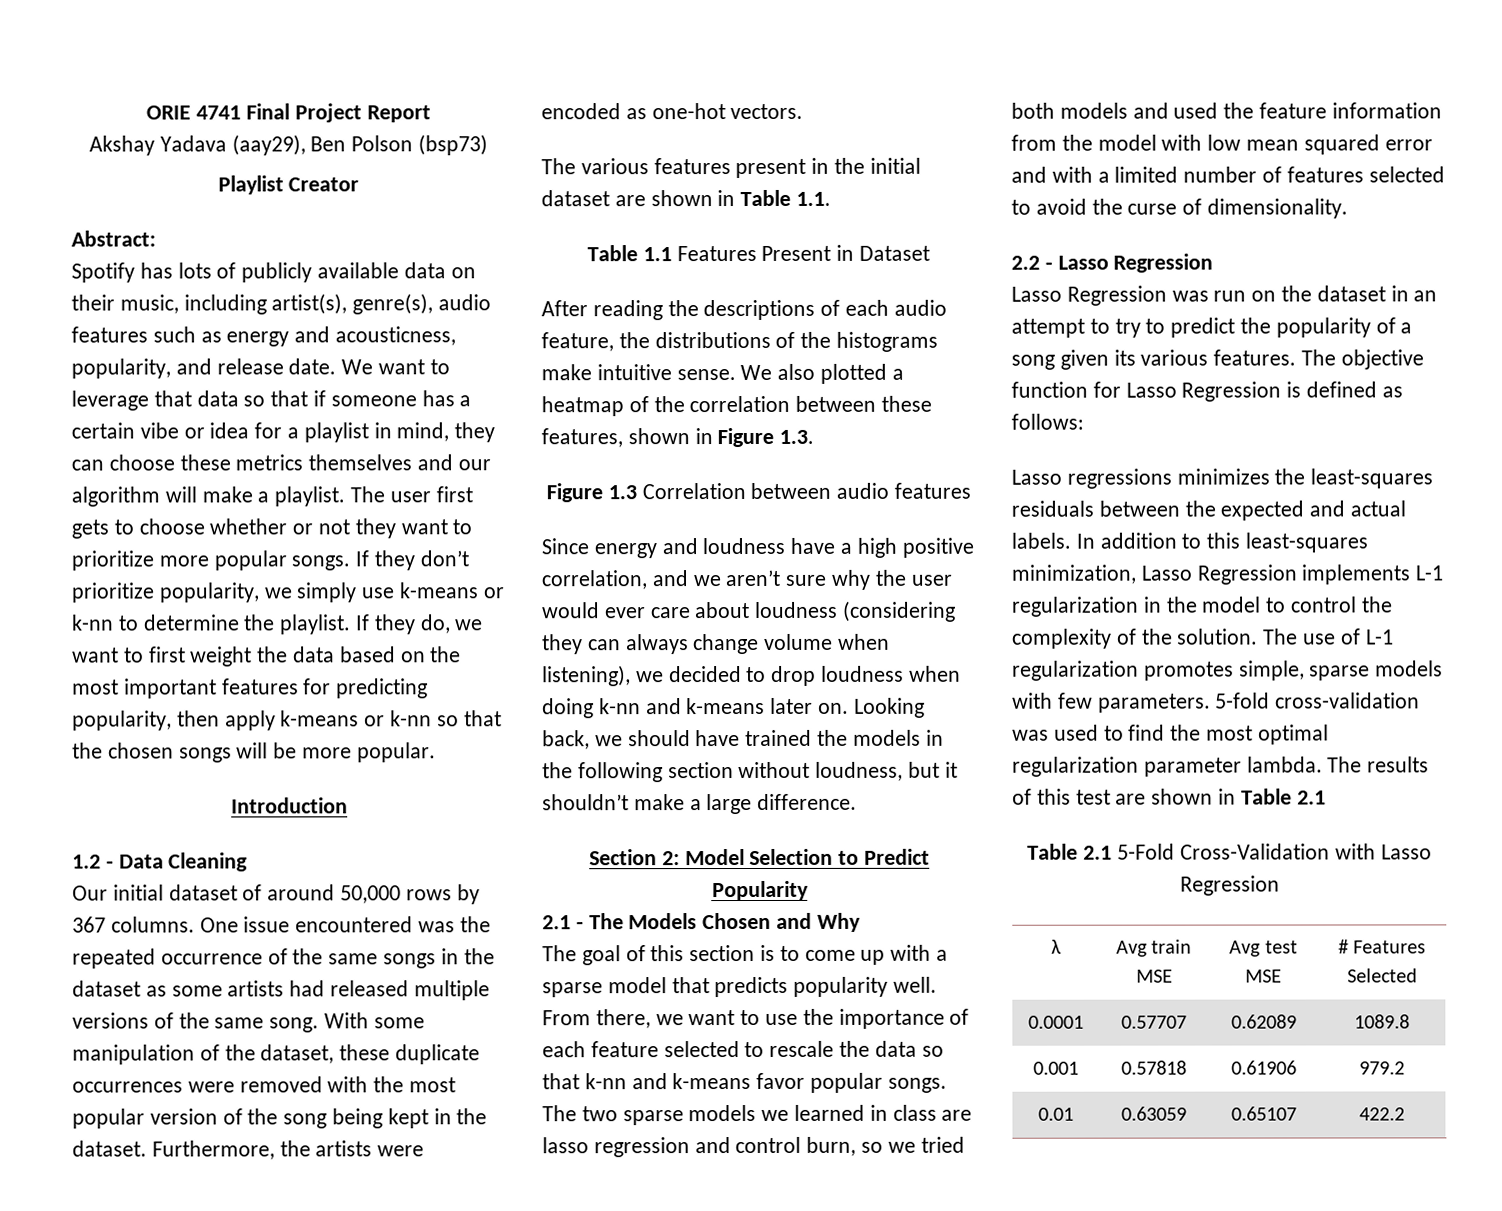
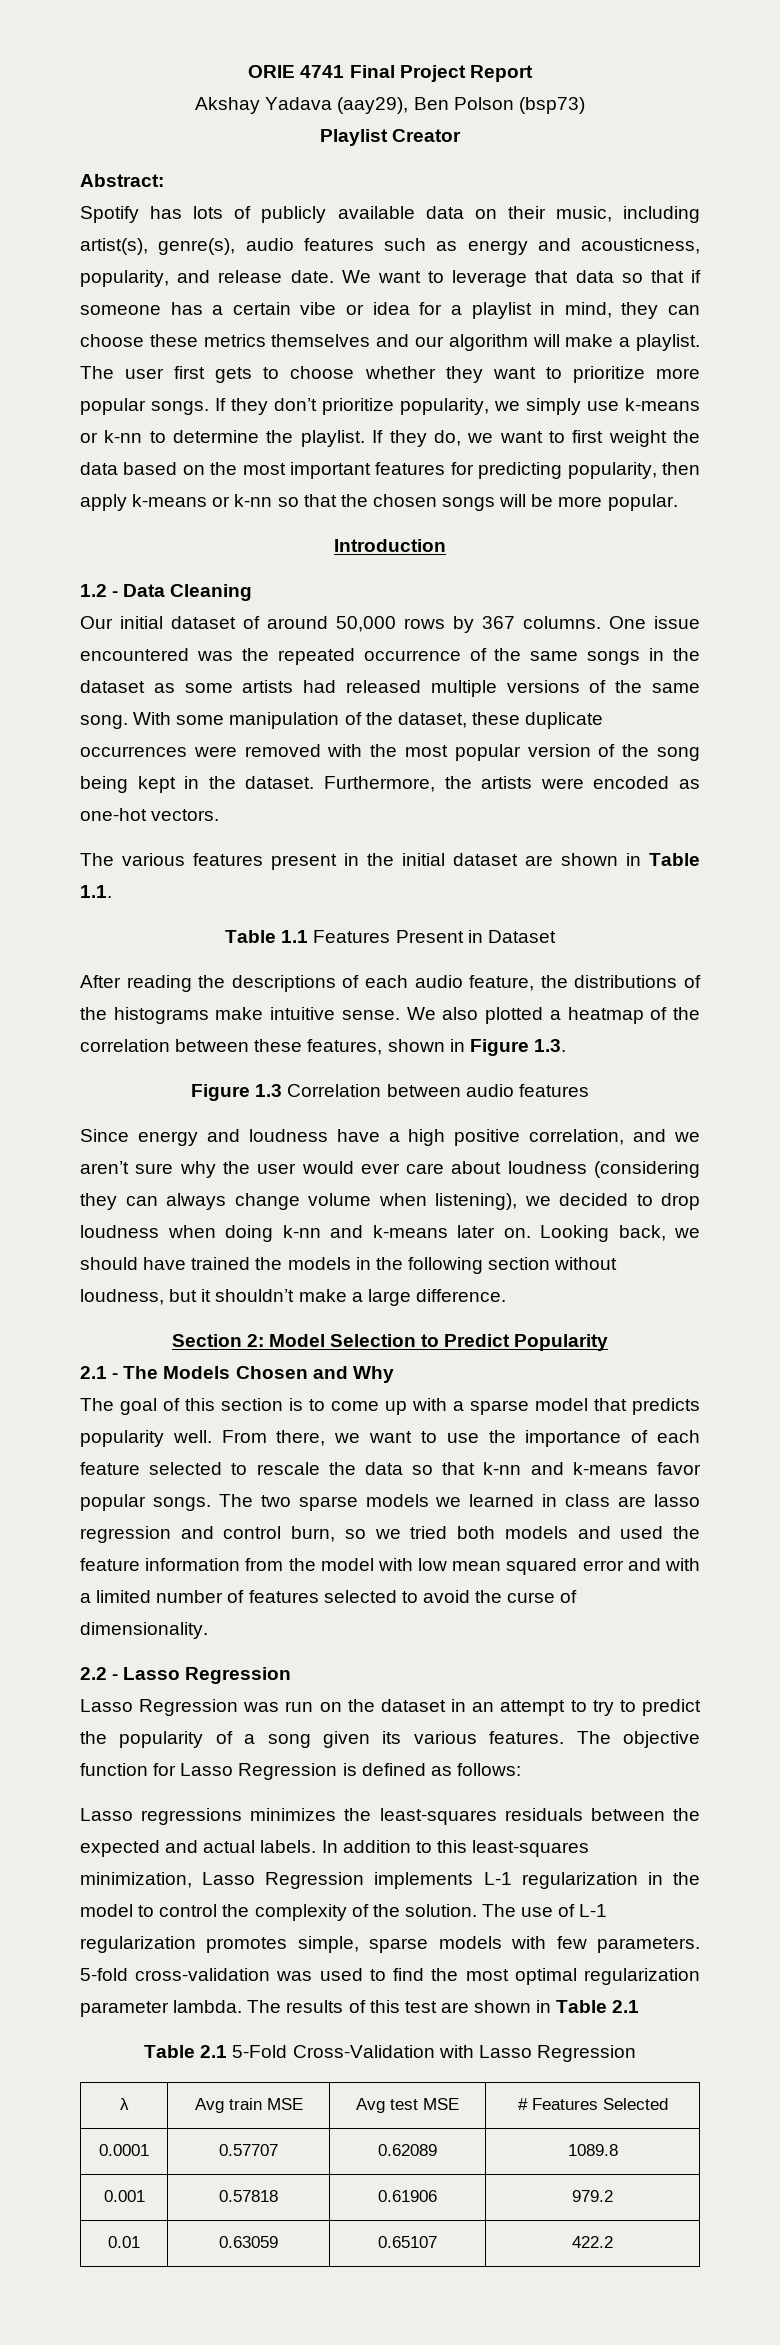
[292,519,351,535] or not -> (436, 372) none

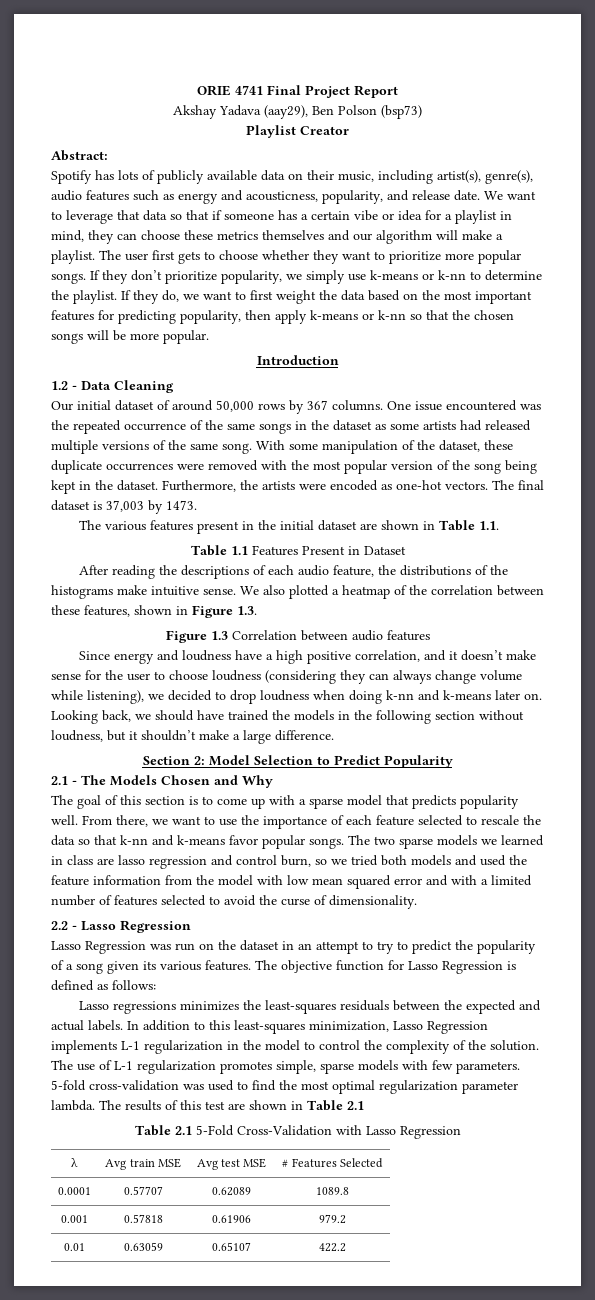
(220, 815) none -> [492,480,544,490] [51,500,197,514] The final dataset is 37,003 by 1473.
[673,1132,700,1142] [80,1161,502,1178] we aren’t sure why the user would ever care about -> [448,650,536,661] [51,670,208,681] it doesn’t make sense for the user to choose
[378,1193,427,1206] when -> [51,690,83,700] while

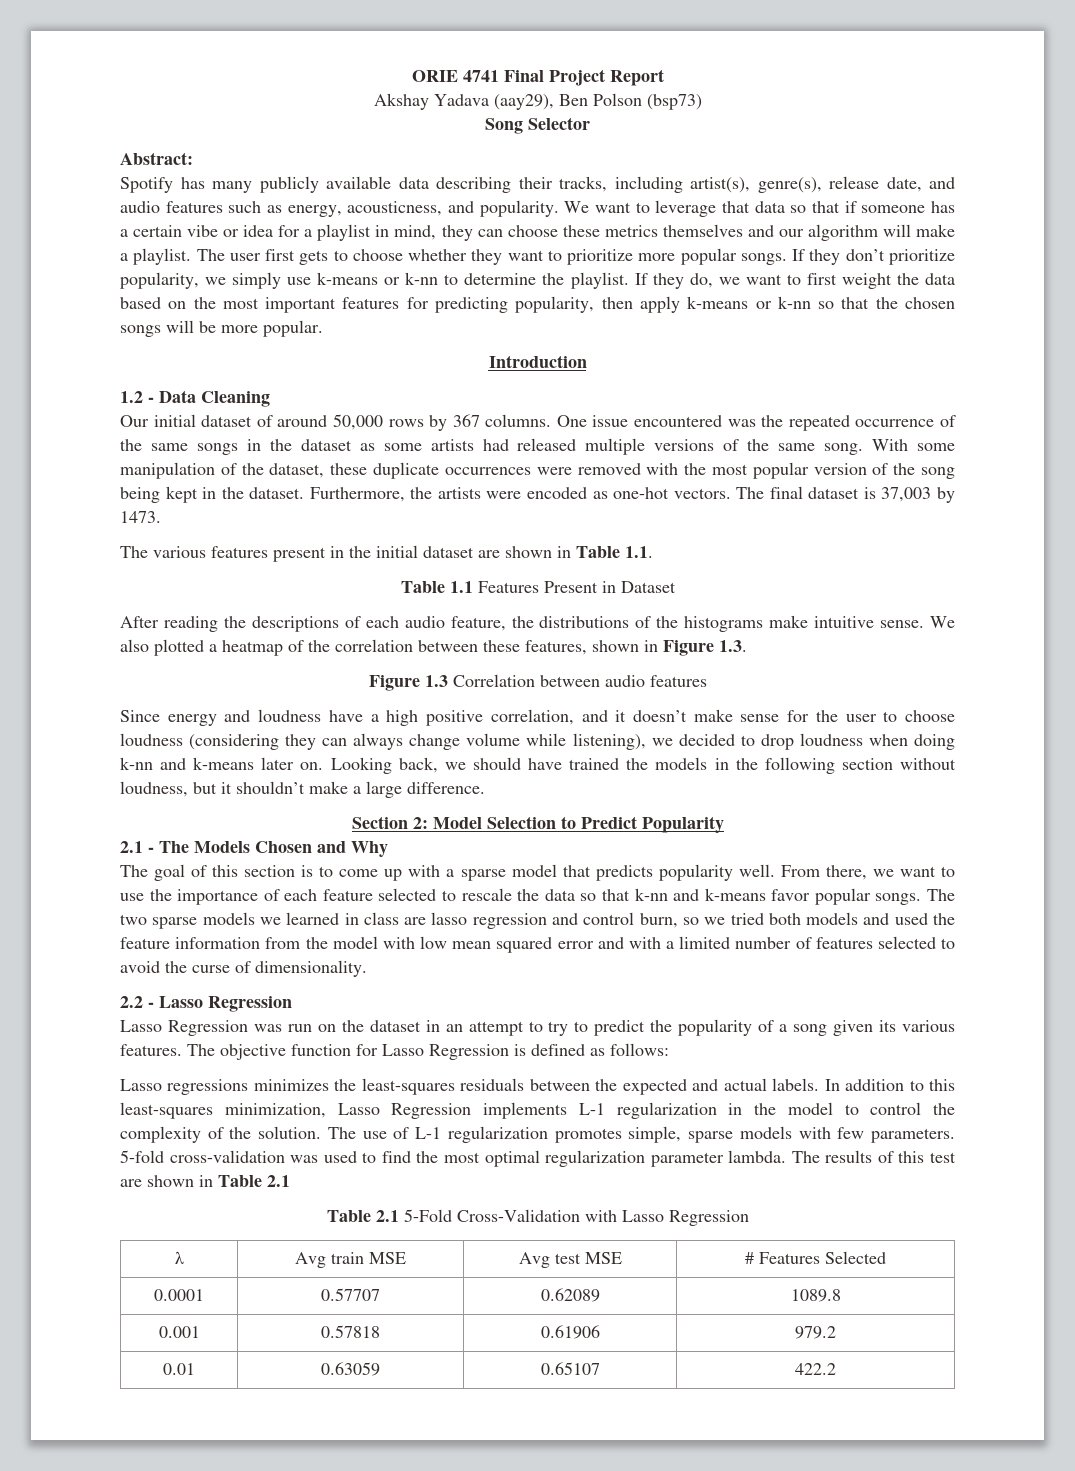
[246,125,349,138] Playlist Creator -> [485,117,590,134] Song Selector
[118,170,155,180] lots of -> [212,181,252,193] many
[288,170,533,184] [51,190,480,204] on their music, including artist(s), genre(s), audio features such as energy and acousticness, popularity, and release date. -> [436,176,955,193] [120,200,559,217] describing their tracks, including artist(s), genre(s), release date, and audio features such as energy, acousticness, and popularity.

